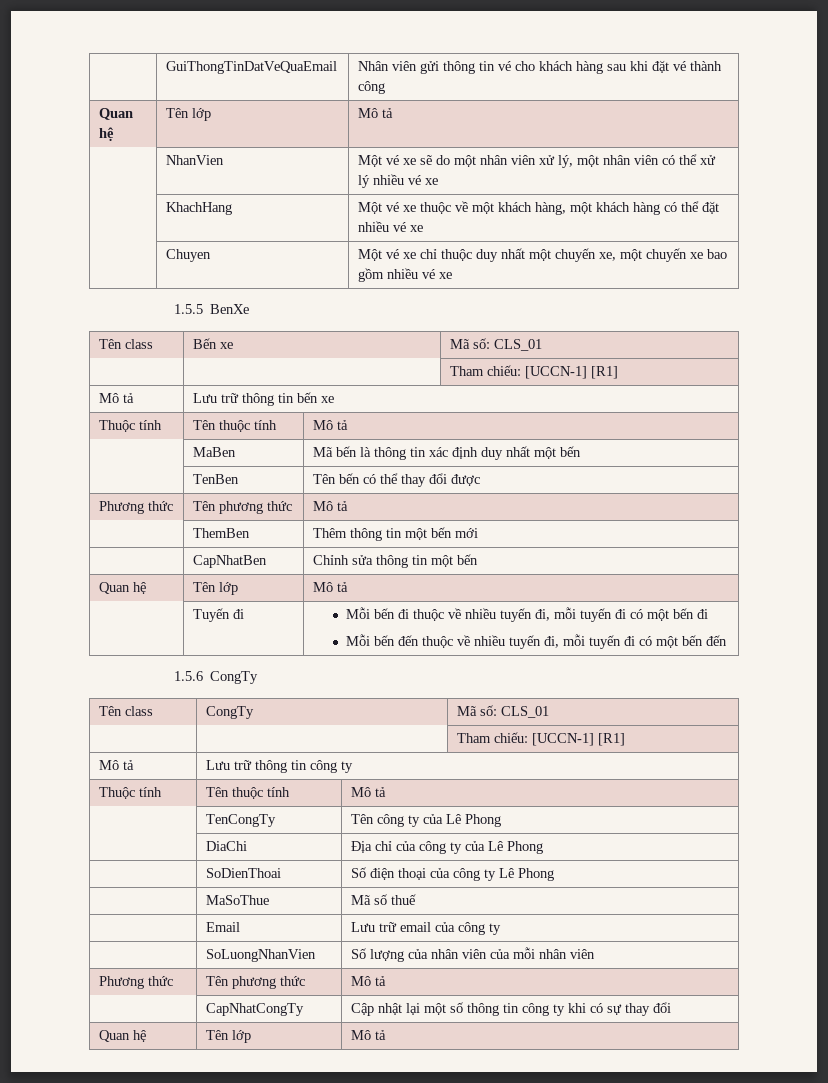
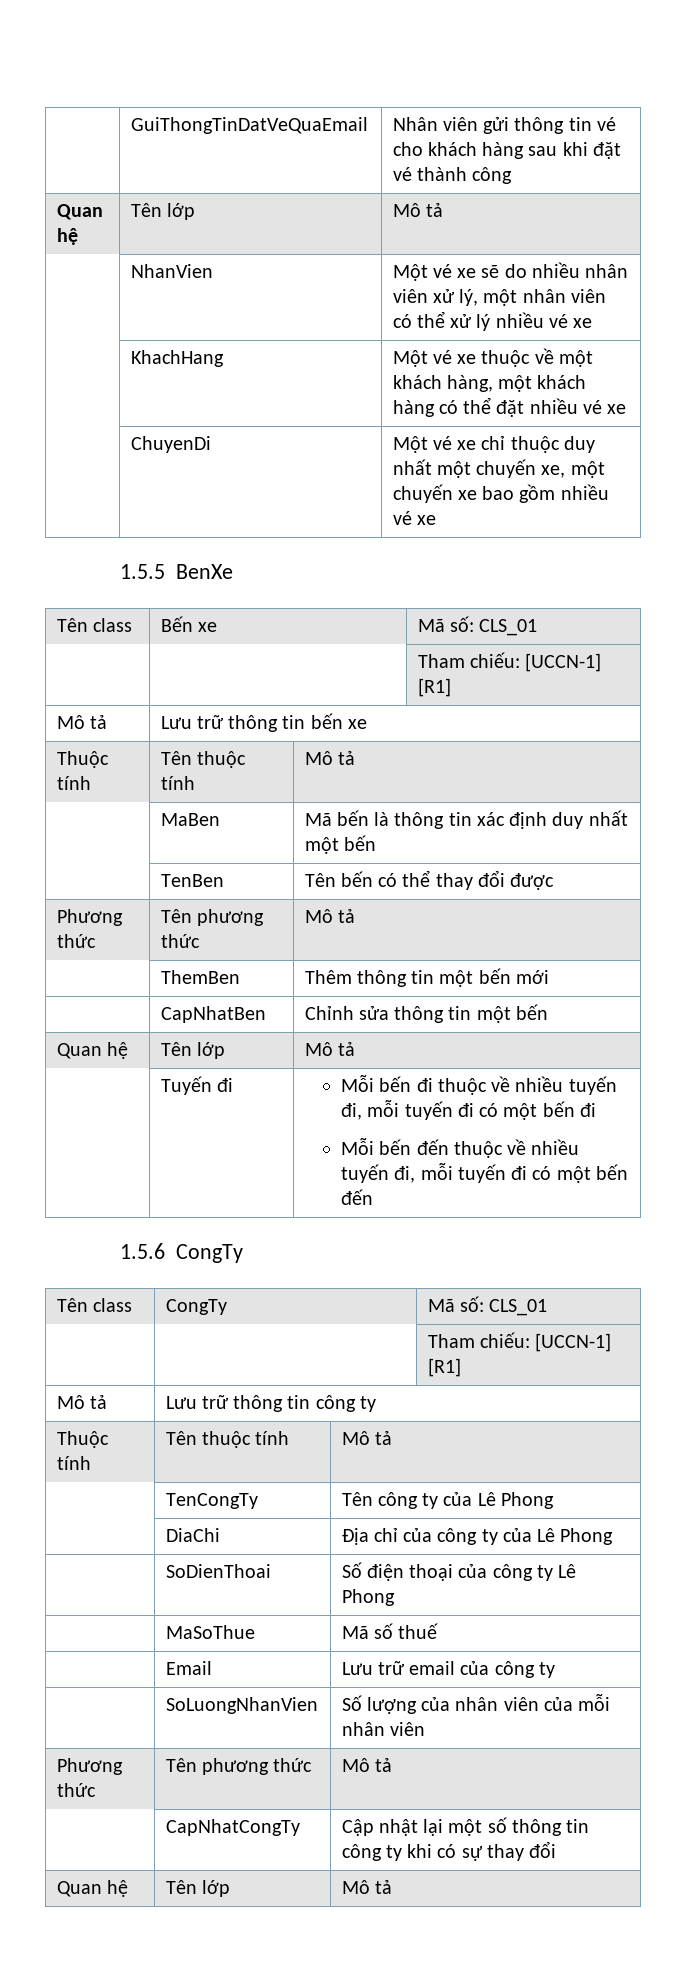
[453,155,476,167] một -> [531,262,580,278] nhiều
[165,249,211,262] Chuyen -> [130,436,211,453] ChuyenDi

